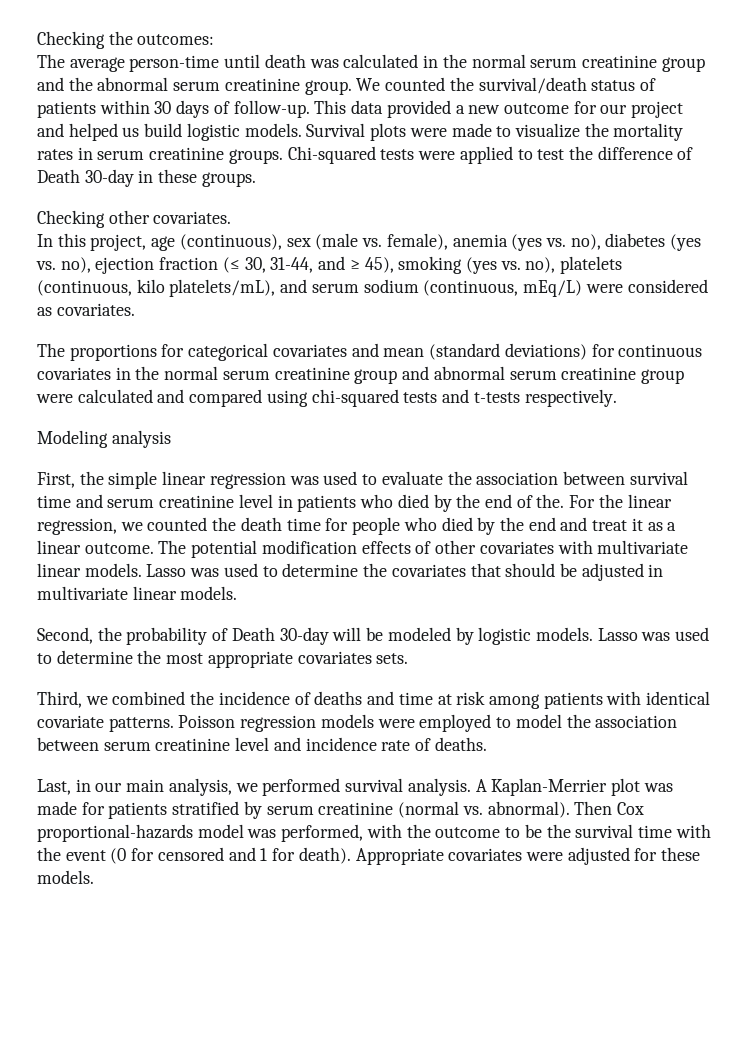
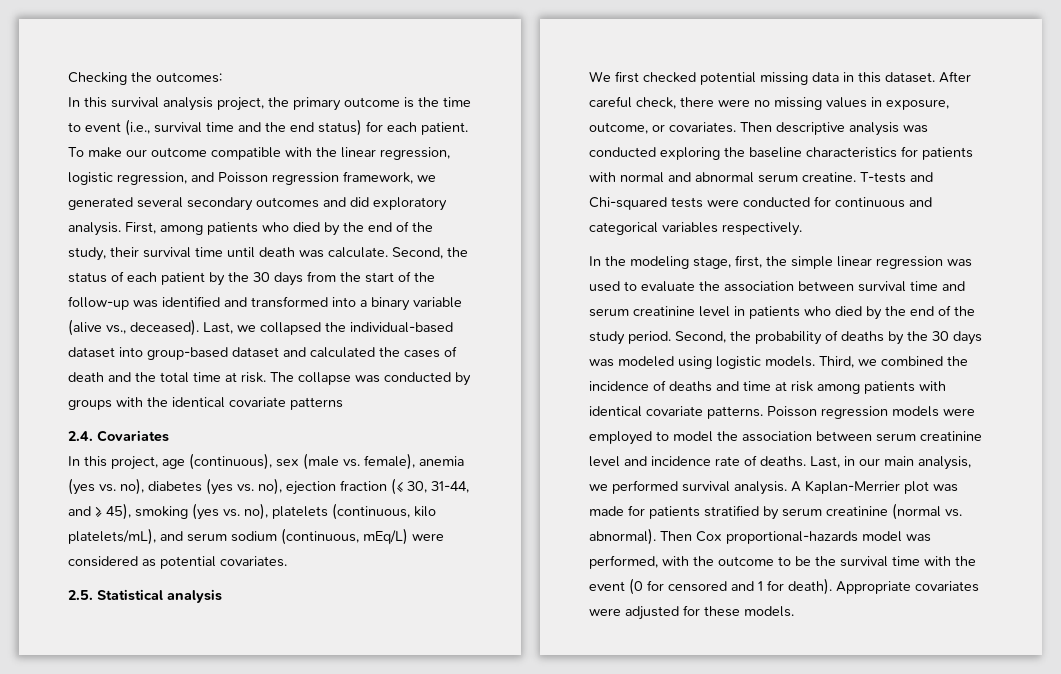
[37,54,705,72] [37,77,656,95] [37,100,684,118] [37,123,684,141] [37,146,694,164] [37,169,256,187] [37,210,232,228] The average person-time until death was calculated in the normal serum creatinine group and the abnormal serum creatinine group. We counted the survival/death status of patients within 30 days of follow-up. This data provided a new outcome for our project and helped us build logistic models. Survival plots were made to visualize the mortality rates in serum creatinine groups. Chi-squared tests were applied to test the difference of Death 30-day in these groups. // Checking other covariates. -> [68,97,471,111] [68,119,468,136] [68,147,450,160] [68,171,436,185] [68,197,447,211] [68,221,433,236] [68,247,468,261] [68,271,435,286] [68,296,462,311] [68,319,453,336] [68,346,457,360] [68,372,471,386] [68,397,343,410] [68,430,169,442] In this survival analysis project, the primary outcome is the time to event (i.e., survival time and the end status) for each patient. To make our outcome compatible with the linear regression, logistic regression, and Poisson regression framework, we generated several secondary outcomes and did exploratory analysis. First, among patients who died by the end of the study, their survival time until death was calculate. Second, the status of each patient by the 30 days from the start of the follow-up was identified and transformed into a binary variable (alive vs., deceased). Last, we collapsed the individual-based dataset into group-based dataset and calculated the cases of death and the total time at risk. The collapse was conducted by groups with the identical covariate patterns // 2.4. Covariates
[56,303,135,316] [37,343,703,361] [37,366,684,384] [36,389,617,407] [37,430,171,448] [37,472,75,488] covariates. // The proportions for categorical covariates and mean (standard deviations) for continuous covariates in the normal serum creatinine group and abnormal serum creatinine group were calculated and compared using chi-squared tests and t-tests respectively. // Modeling analysis // First, -> [160,556,287,569] [68,589,222,603] [589,71,971,85] [589,96,949,110] [589,122,928,136] [589,146,973,160] [589,172,933,183] [589,196,932,210] [589,222,802,236] [589,255,762,269] potential covariates. // 2.5. Statistical analysis // We first checked potential missing data in this dataset. After careful check, there were no missing values in exposure, outcome, or covariates. Then descriptive analysis was conducted exploring the baseline characteristics for patients with normal and abnormal serum creatine. T-tests and Chi-squared tests were conducted for continuous and categorical variables respectively. // In the modeling stage, first,
[536,494,672,508] [37,517,677,535] [37,540,689,558] [37,563,664,581] [37,586,238,600] [37,627,710,645] [37,650,409,668] the. For the linear regression, we counted the death time for people who died by the end and treat it as a linear outcome. The potential modification effects of other covariates with multivariate linear models. Lasso was used to determine the covariates that should be adjusted in multivariate linear models. // Second, the probability of Death 30-day will be modeled by logistic models. Lasso was used to determine the most appropriate covariates sets. // -> [954,306,975,316] [589,330,982,345] [589,356,815,369] the study period. Second, the probability of deaths by the 30 days was modeled using logistic models.
(487, 744) // -> (806, 461) none

